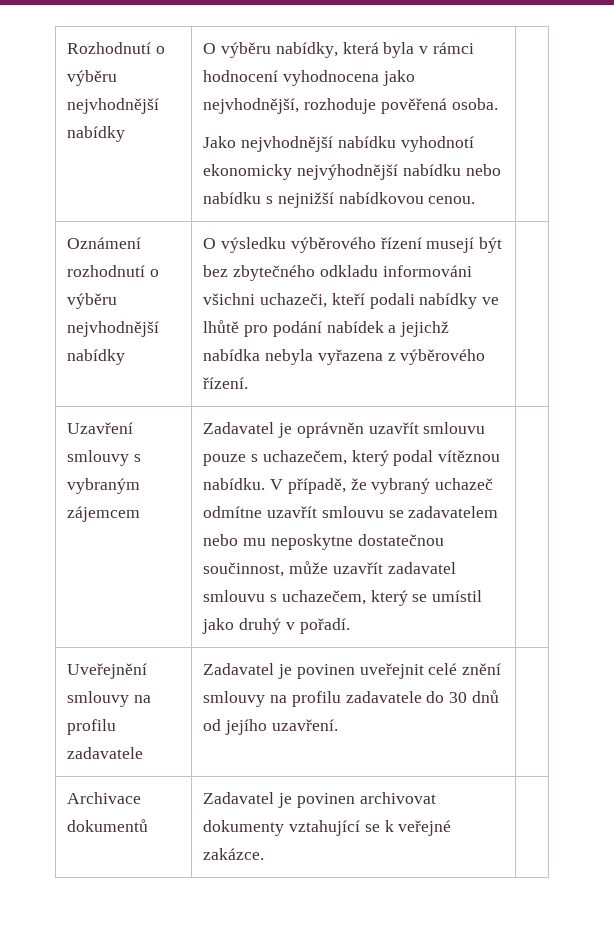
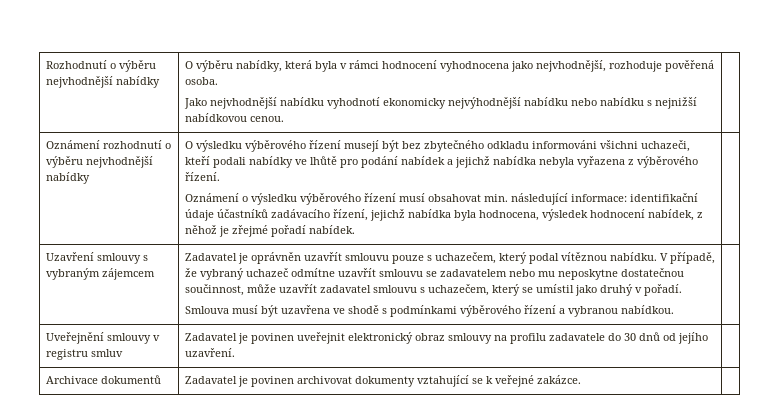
(249, 383) none -> [184,193,698,205] [184,209,703,221] [184,225,355,237] // Oznámení o výsledku výběrového řízení musí obsahovat min. následující informace: identifikační údaje účastníků zadávacího řízení, jejichž nabídka byla hodnocena, výsledek hodnocení nabídek, z něhož je zřejmé pořadí nabídek.
(350, 626) none -> [184,305,674,317] // Smlouva musí být uzavřena ve shodě s podmínkami výběrového řízení a vybranou nabídkou.
[134,695,152,703] [67,719,117,735] [67,747,144,759] na profilu zadavatele -> [152,335,160,341] [45,349,123,360] v registru smluv
[428,663,502,675] celé znění -> [347,332,445,344] elektronický obraz

